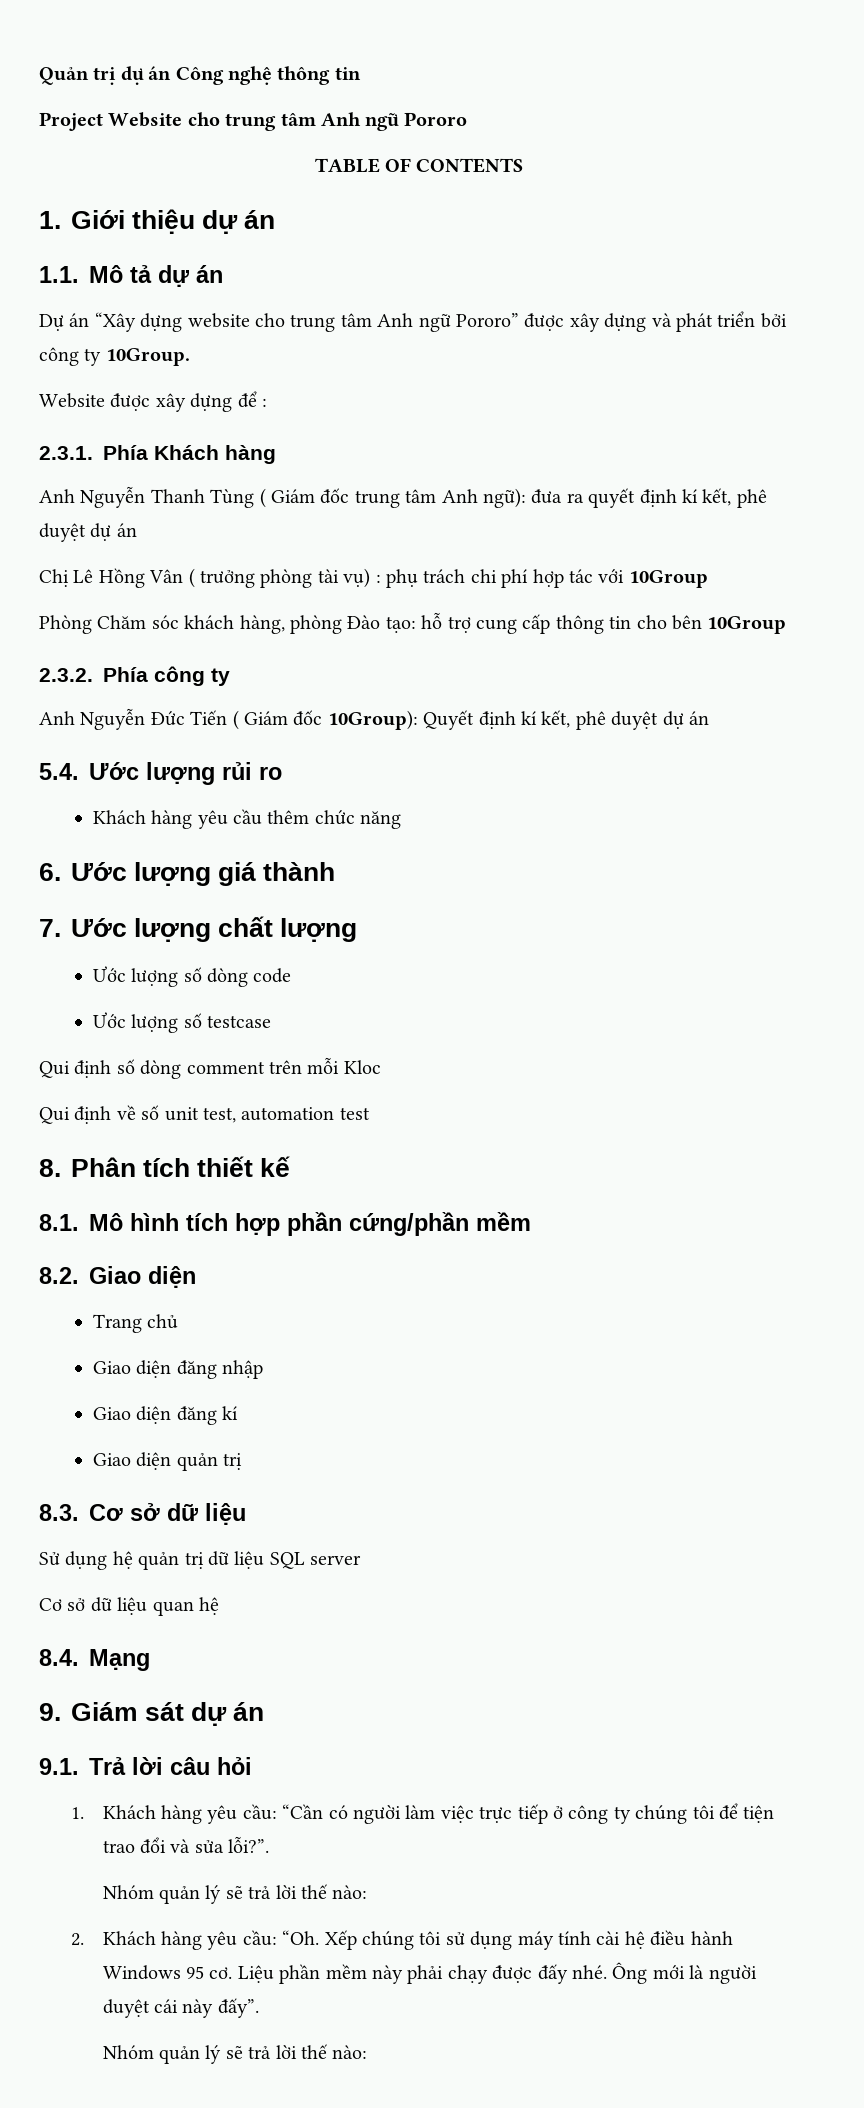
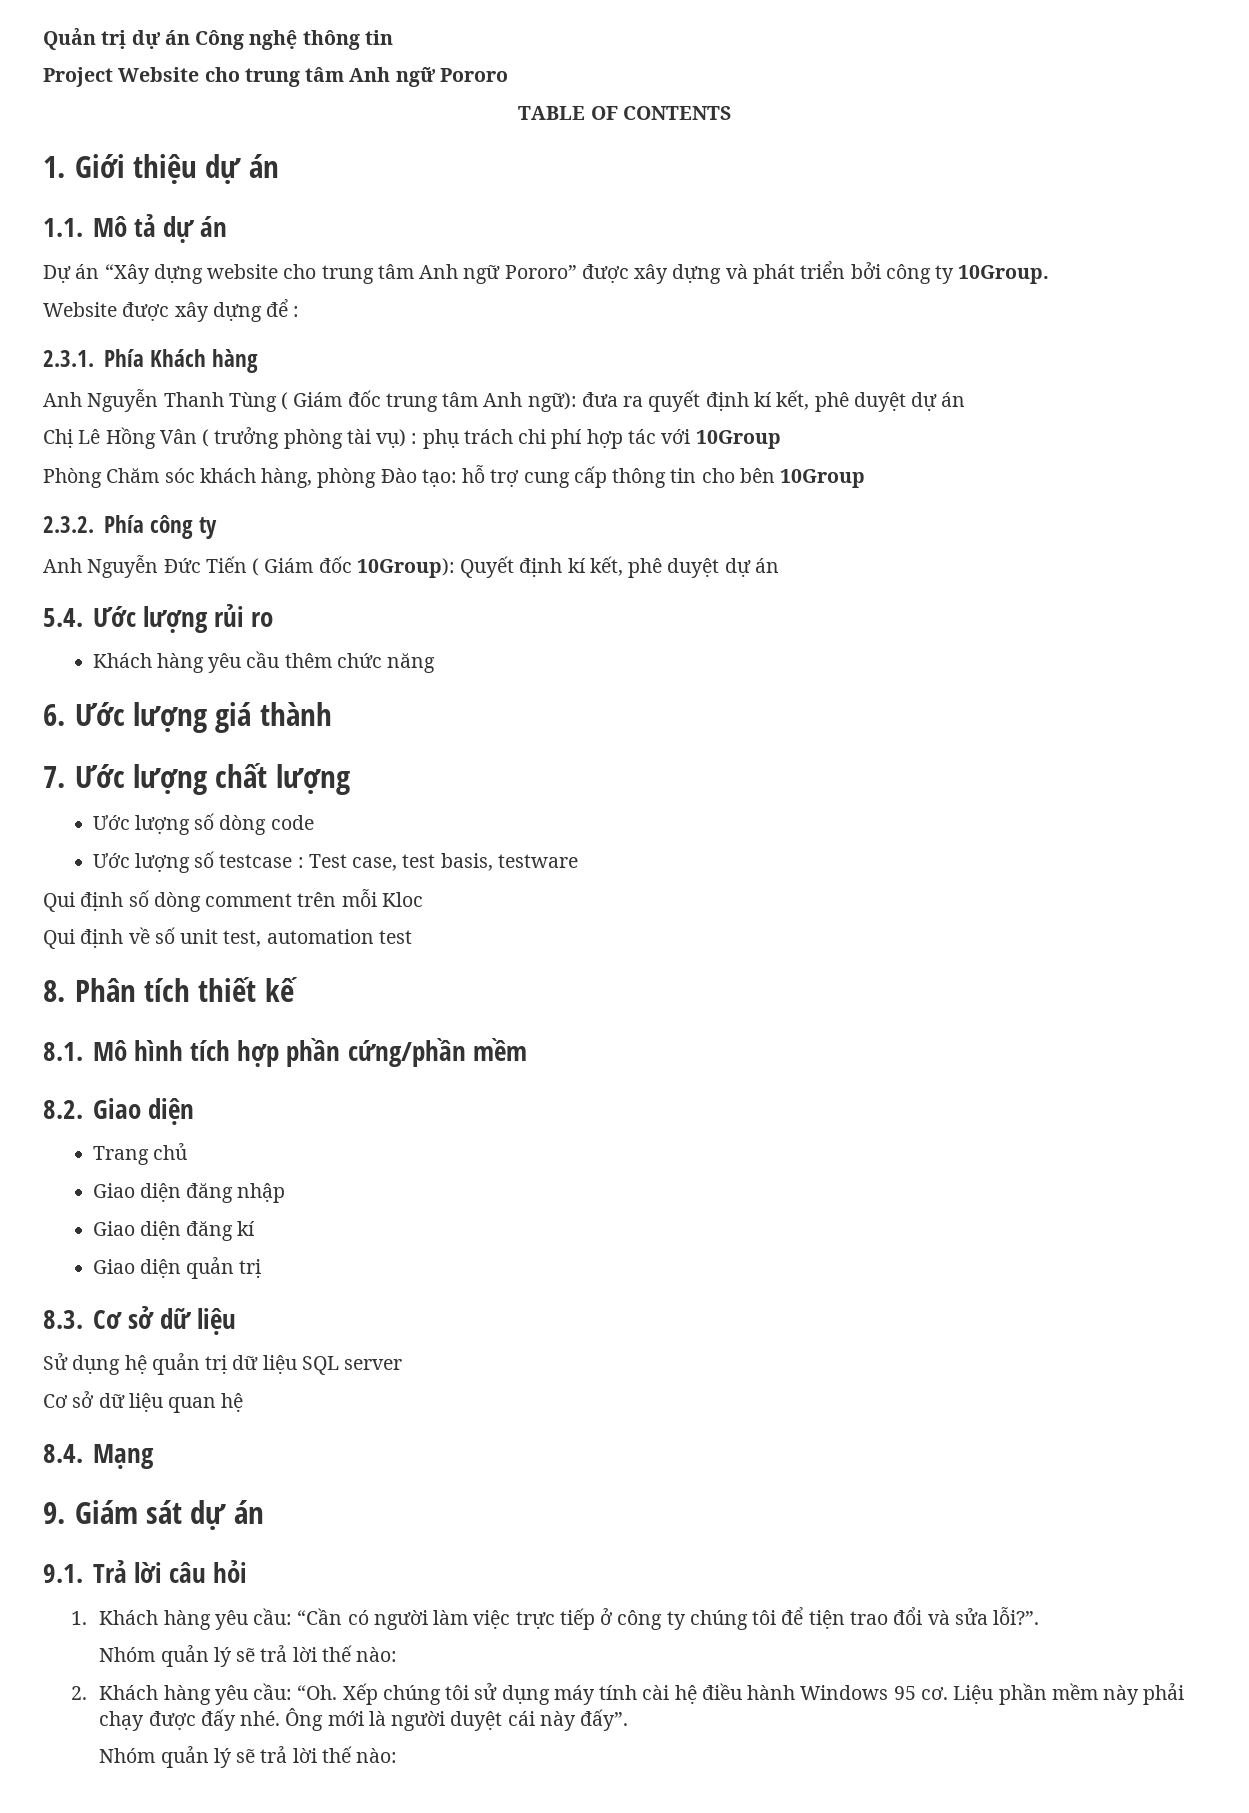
(271, 1021) none -> [297,853,578,871] : Test case, test basis, testware

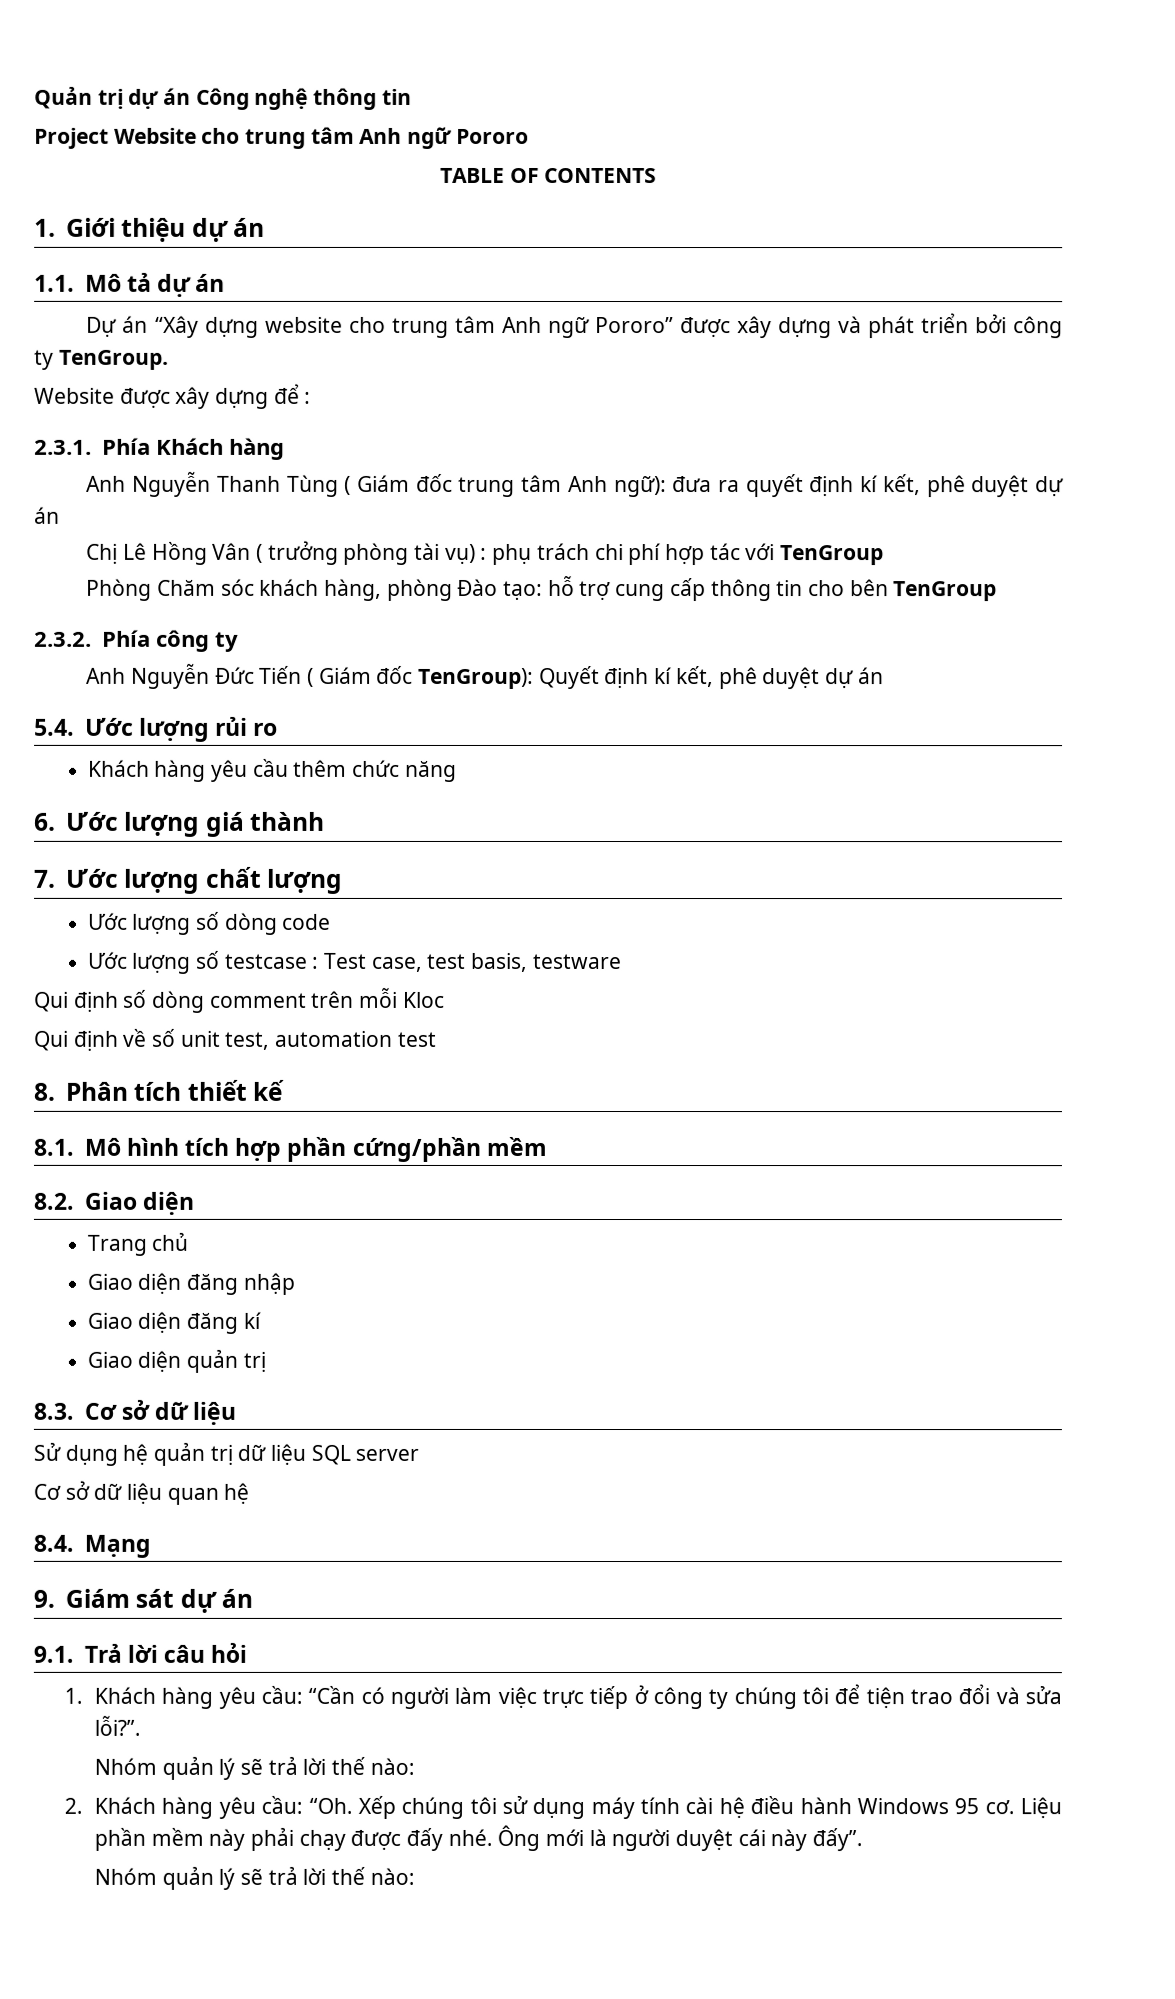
[958,265,1050,284] 10Group. -> [58,349,169,370] TenGroup.
[695,430,781,449] 10Group -> [779,545,884,566] TenGroup
[780,469,866,488] 10Group -> [893,581,998,602] TenGroup
[356,558,455,578] 10Group): -> [418,667,535,689] TenGroup):

